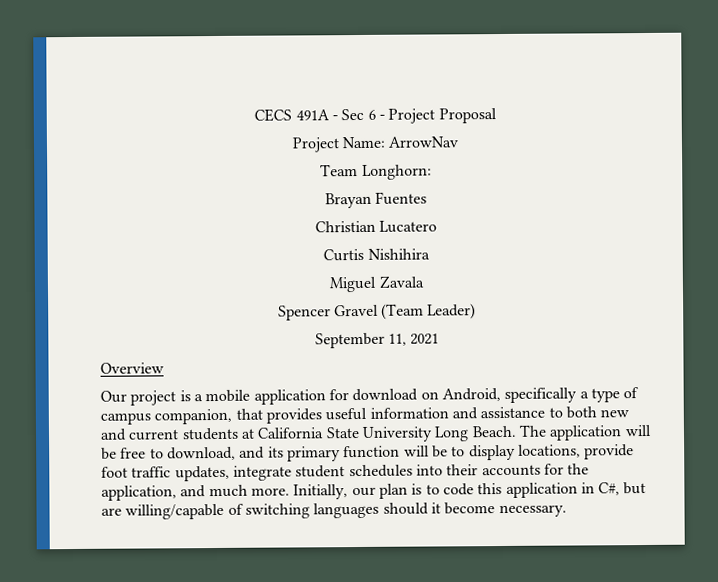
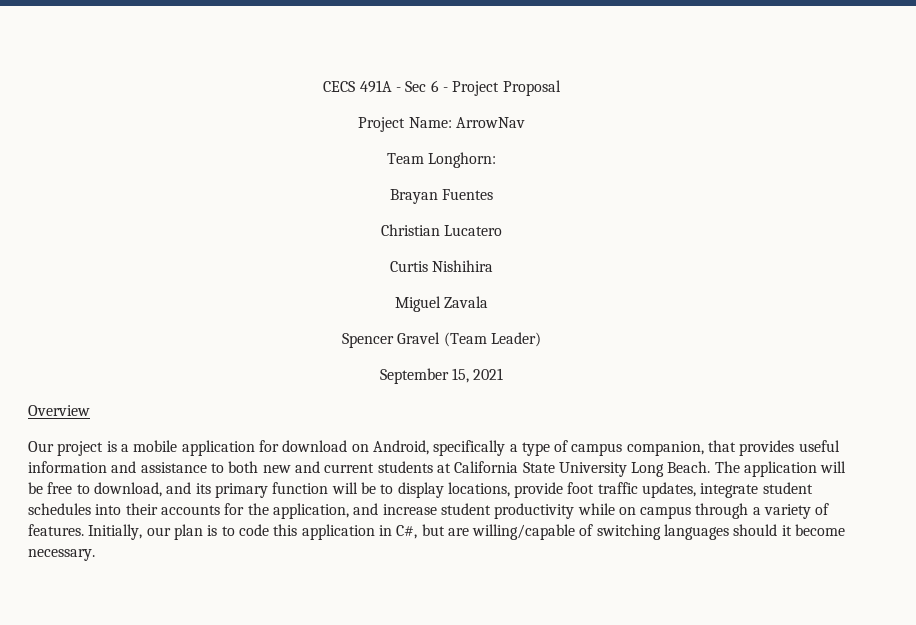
[388,333,407,346] 11, -> [452,368,469,383] 15,
[208,484,290,498] much more. -> [382,503,830,519] [28,524,84,536] increase student productivity while on campus through a variety of features.

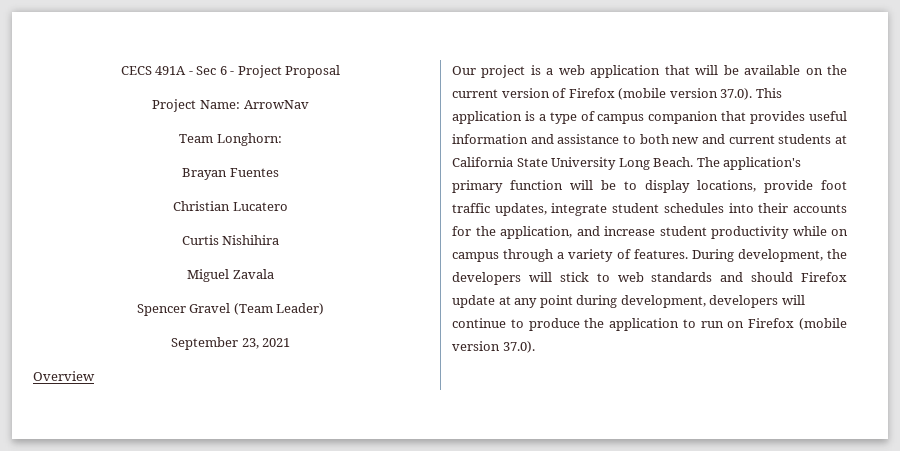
[452,368,469,383] 15, -> [241,338,259,349] 23,
[133,440,506,456] mobile application for download on Android, specifically -> [558,65,847,78] [452,88,782,100] [452,111,535,124] web application that will be available on the current version of Firefox (mobile version 37.0). This application is
[626,441,704,456] companion, -> [648,111,719,124] companion
[744,461,847,477] [28,482,211,497] application will be free to download, and its -> [723,157,802,170] application's
[88,524,846,540] [28,549,95,561] Initially, our plan is to code this application in C#, but are willing/capable of switching languages should it become necessary. -> [691,249,847,262] [452,272,847,285] [452,295,805,308] [452,318,847,331] [452,341,535,353] During development, the developers will stick to web standards and should Firefox update at any point during development, developers will continue to produce the application to run on Firefox (mobile version 37.0).

